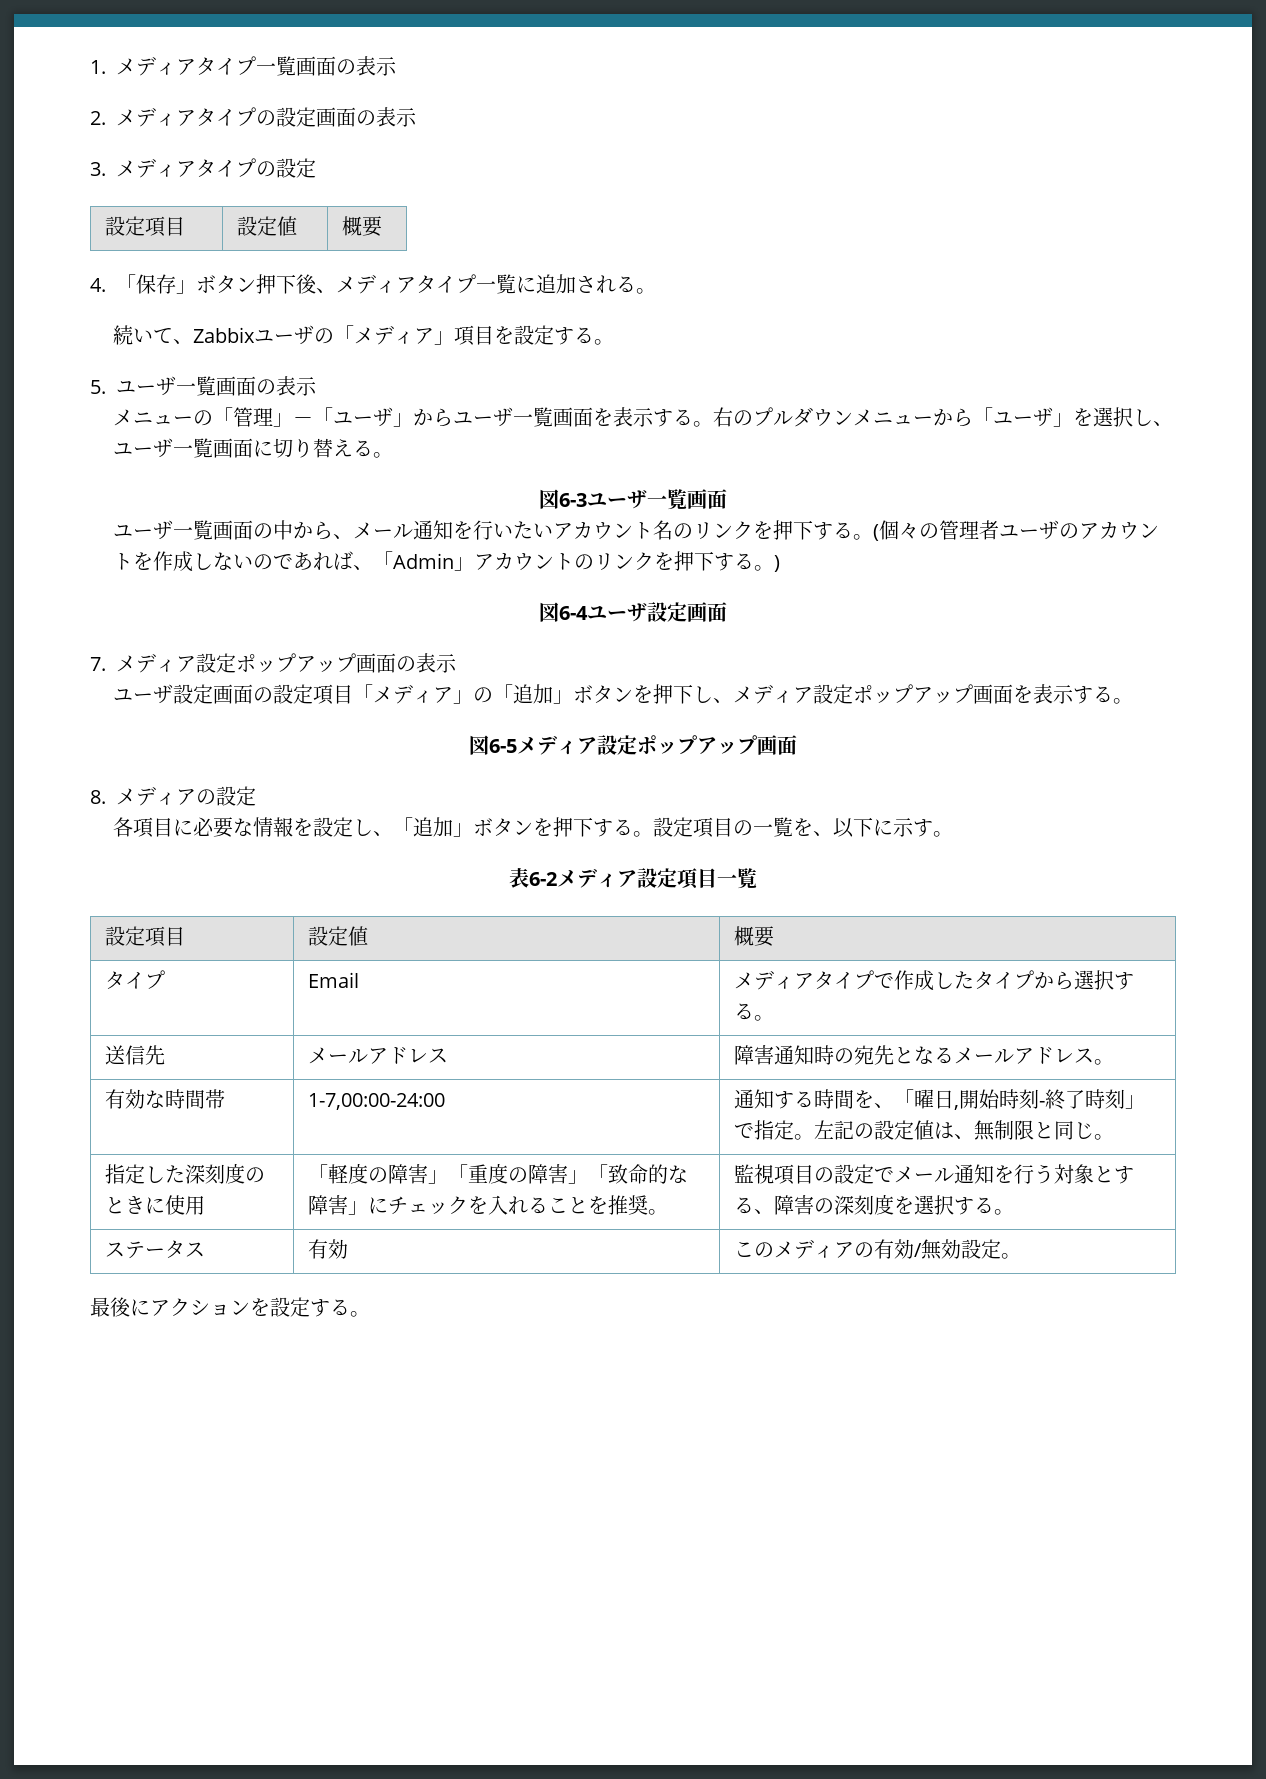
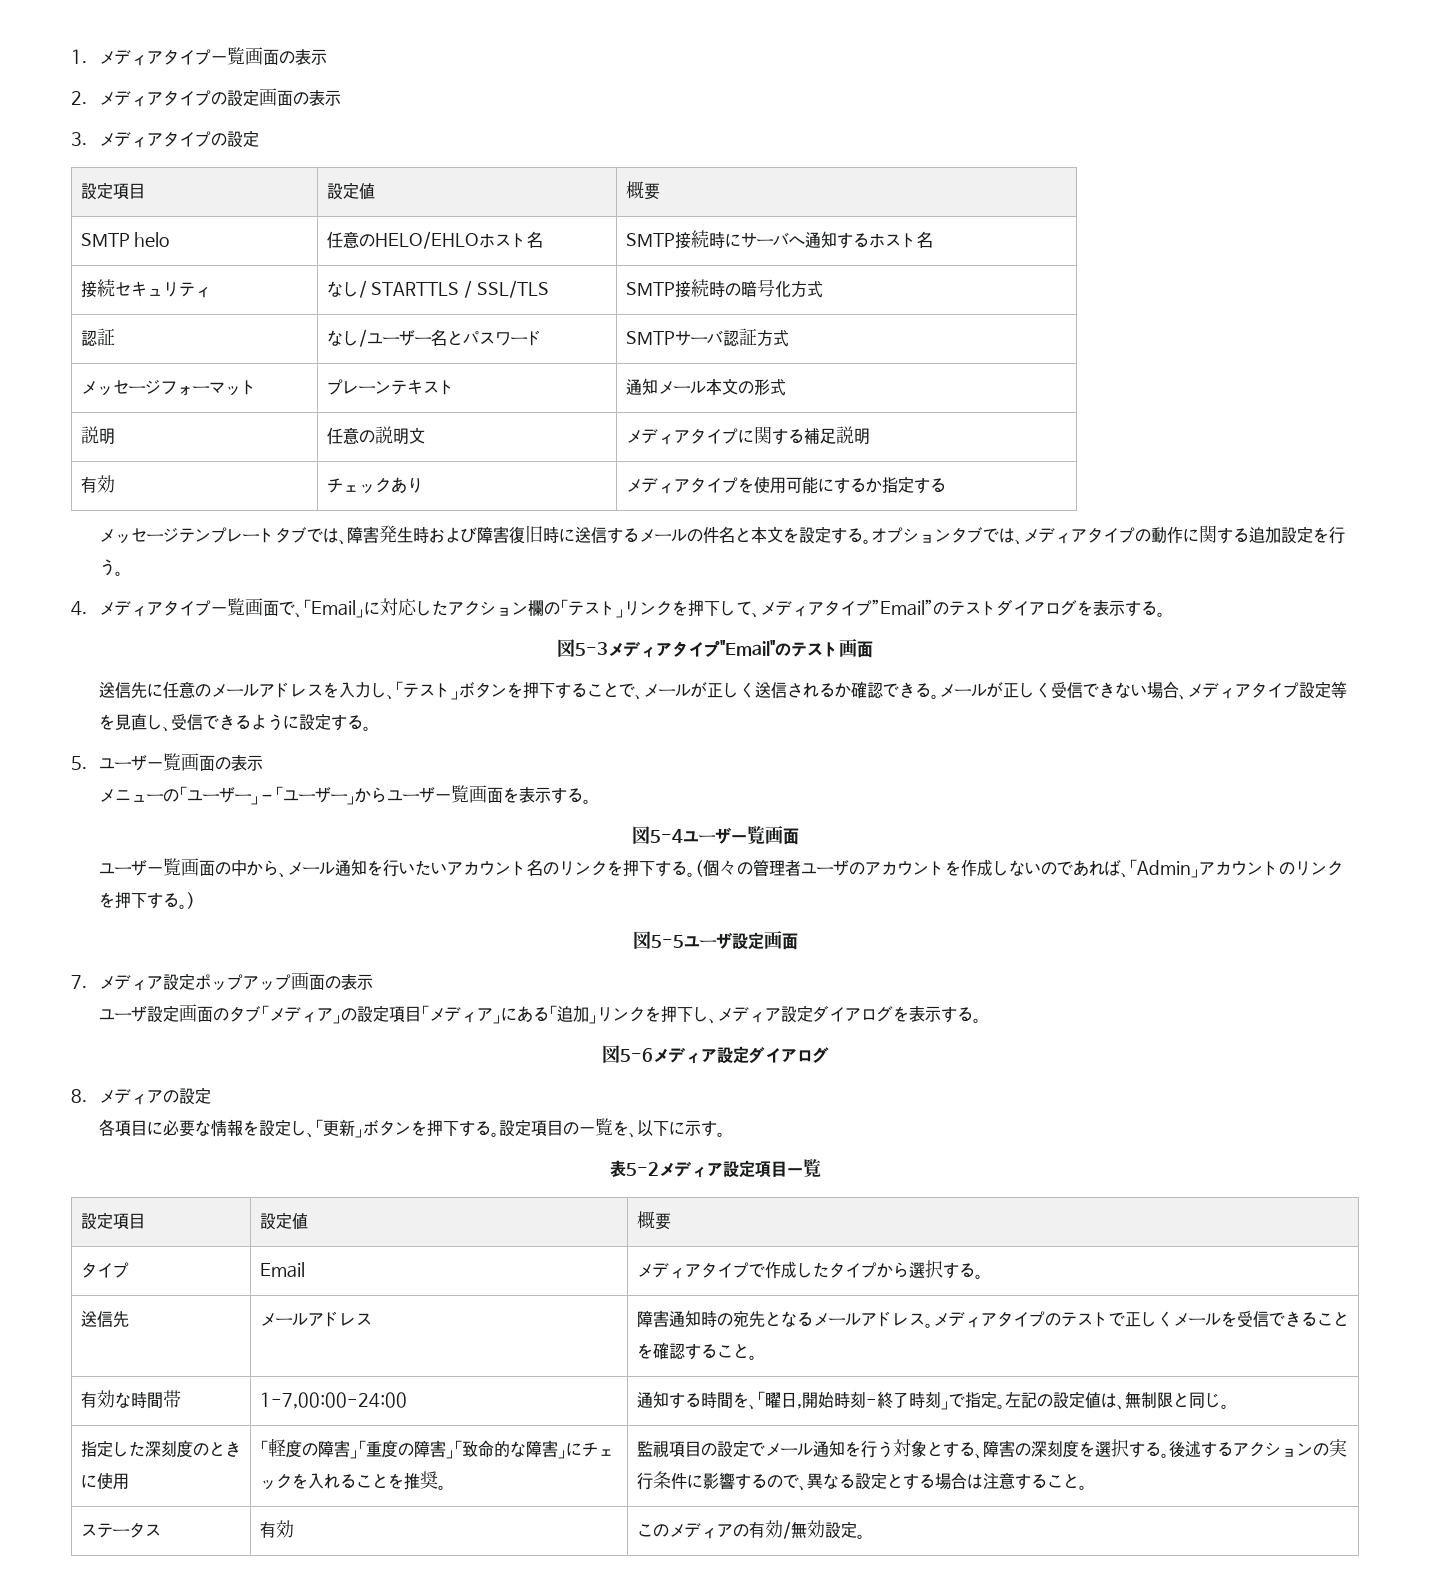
[90,274,656,294] [113,325,515,346] // 4.「保存」ボタン押下後、メディアタイプ一覧に追加される。 // 続いて、Zabbixユーザの「メディア」項目を -> [80,232,170,247] [326,231,543,249] [625,230,933,249] [80,279,211,298] [326,280,550,298] [625,279,823,298] [80,328,115,346] [326,329,543,347] [625,328,789,347] [80,380,257,396] [326,379,455,395] [625,378,786,396] [80,426,115,444] [326,426,425,445] [625,426,870,445] [80,475,115,493] [326,477,423,494] [625,476,946,494] [99,525,1346,545] [99,559,124,576] [71,598,1166,618] [557,639,873,658] [99,681,1348,700] [99,713,300,732] // SMTP helo | 任意のHELO/EHLOホスト名 | SMTP接続時にサーバへ通知するホスト名 // 接続セキュリティ | なし/ STARTTLS / SSL/TLS | SMTP接続時の暗号化方式 // 認証 | なし/ユーザー名とパスワード | SMTPサーバ認証方式 // メッセージフォーマット | プレーンテキスト | 通知メール本文の形式 // 説明 | 任意の説明文 | メディアタイプに関する補足説明 // 有効 | チェックあり | メディアタイプを使用可能にするか指定する // メッセージテンプレートタブでは、障害発生時および障害復旧時に送信するメールの件名と本文を設定する。オプションタブでは、メディアタイプの動作に関する追加設定を行う。 // 4.メディアタイプ一覧画面で、「Email」に対応したアクション欄の「テスト」リンクを押下して、メディアタイプ”Email”のテストダイアログを表示する。 // 図5-3メディアタイプ"Email"のテスト画面 // 送信先に任意のメールアドレスを入力し、「テスト」ボタンを押下することで、メールが正しく送信されるか確認できる。メールが正しく受信できない場合、メディアタイプ設定等を見直し、受信できるように
[233,407,274,427] 管理 -> [187,787,253,803] ユーザー
(394, 417) none -> [330,794,349,801] ー
[713,407,1174,427] [113,438,394,458] [539,489,587,509] 右のプルダウンメニューから「ユーザ」を選択し、ユーザ一覧画面に切り替える。 // 図6-3 -> [631,826,683,844] // 図5-4
[559,606,588,620] 6-4 -> [650,935,684,948] 5-5
(274, 695) none -> [229,1005,358,1024] タブ「メディア」の
[473,684,634,704] の「追加」ボタン -> [501,1005,646,1024] にある「追加」リンク
[853,684,1134,704] [469,735,797,755] ポップアップ画面を表示する。 // 図6-5メディア設定ポップアップ画面 -> [813,1005,982,1023] [601,1045,829,1064] ダイアログを表示する。 // 図5-6メディア設定ダイアログ
[413,817,454,837] 追加 -> [323,1119,356,1137] 更新
[529,872,557,886] 6-2 -> [625,1162,659,1176] 5-2
(1115, 1062) none -> [932,1310,1349,1328] [636,1342,757,1360] メディアタイプのテストで正しくメールを受信できることを確認すること。
(1015, 1212) none -> [1168,1439,1347,1458] [636,1471,1087,1491] 後述するアクションの実行条件に影響するので、異なる設定とする場合は注意すること。
[90,1297,370,1317] // 最後にアクションを設定する。 -> (865, 1536) none

